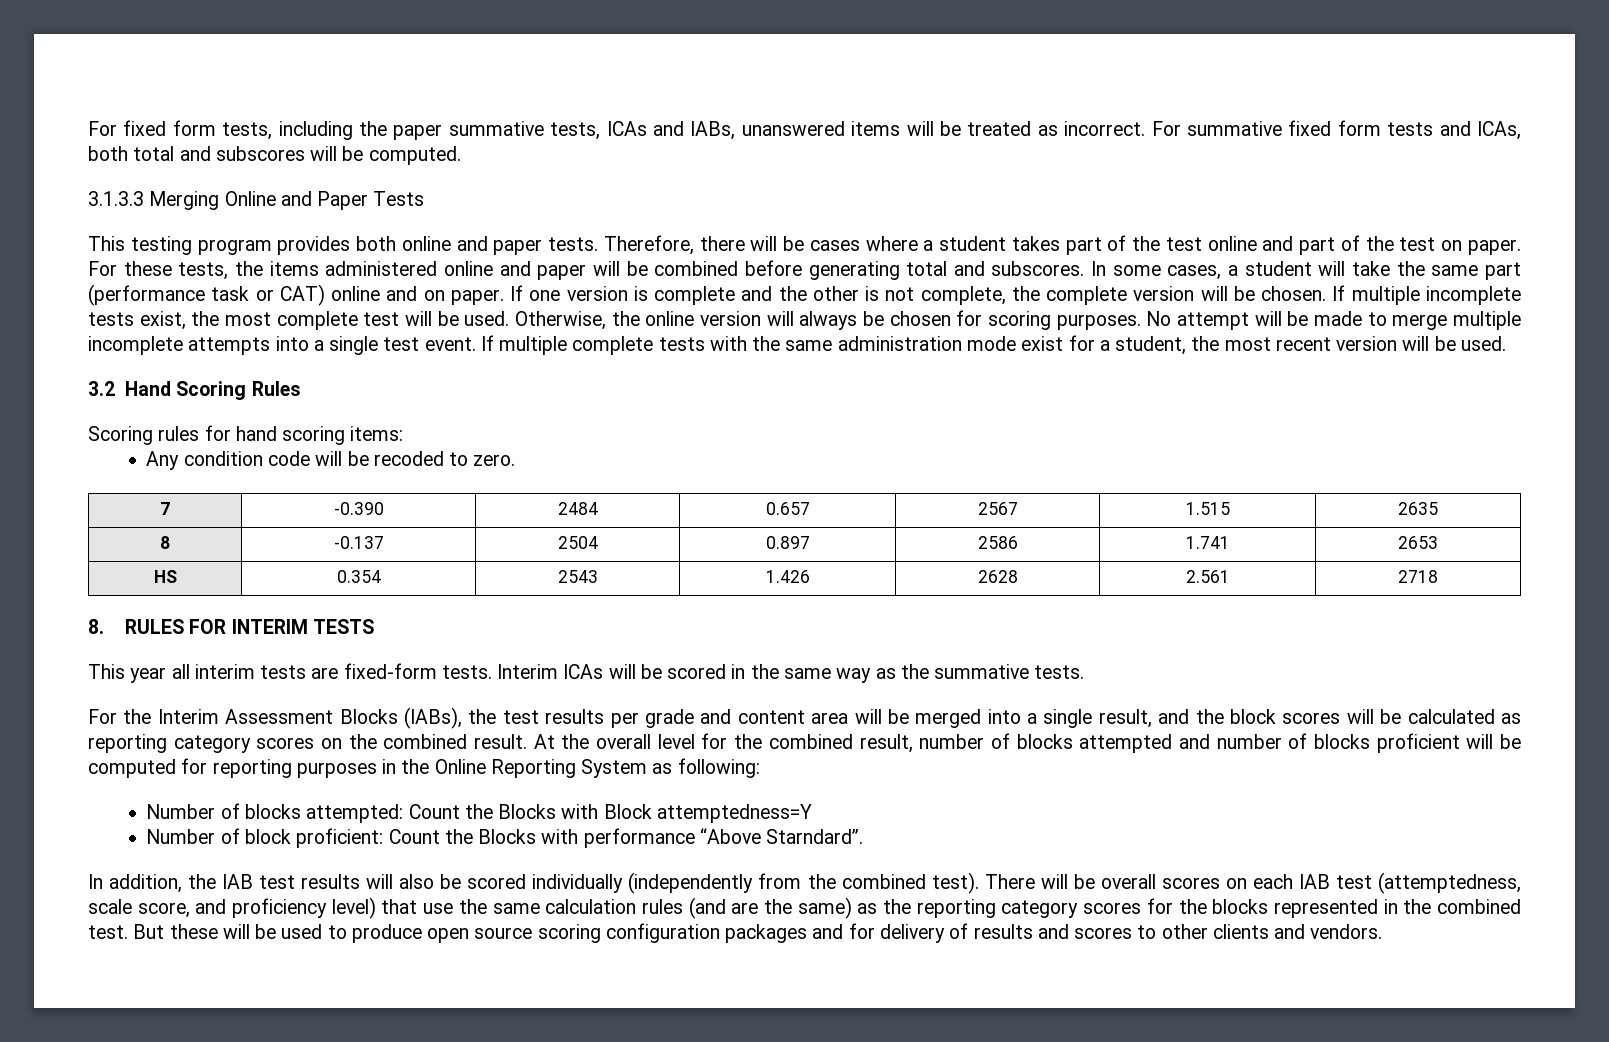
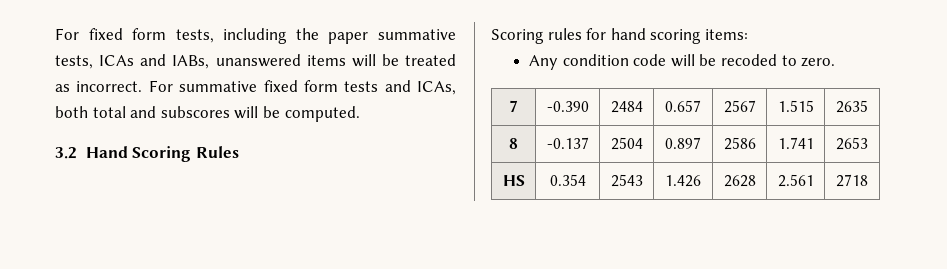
[88,191,425,210] [88,235,1521,255] [88,260,1522,280] [88,284,1522,306] [88,310,1522,330] [88,335,1506,355] // 3.1.3.3 Merging Online and Paper Tests // This testing program provides both online and paper tests. Therefore, there will be cases where a student takes part of the test online and part of the test on paper. For these tests, the items administered online and paper will be combined before generating total and subscores. In some cases, a student will take the same part (performance task or CAT) online and on paper. If one version is complete and the other is not complete, the complete version will be chosen. If multiple incomplete tests exist, the most complete test will be used. Otherwise, the online version will always be chosen for scoring purposes. No attempt will be made to merge multiple incomplete attempts into a single test event. If multiple complete tests with the same administration mode exist for a student, the most recent version will be used. -> (360, 114) none
[88,619,374,634] [88,663,1085,683] [88,707,1521,729] [88,733,1522,753] [88,758,760,778] [146,803,812,823] [146,828,864,848] [88,872,1521,894] [88,897,1521,919] [88,923,1383,943] // 8. RULES FOR INTERIM TESTS // This year all interim tests are fixed-form tests. Interim ICAs will be scored in the same way as the summative tests. // For the Interim Assessment Blocks (IABs), the test results per grade and content area will be merged into a single result, and the block scores will be calculated as reporting category scores on the combined result. At the overall level for the combined result, number of blocks attempted and number of blocks proficient will be computed for reporting purposes in the Online Reporting System as following: // Number of blocks attempted: Count the Blocks with Block attemptedness=Y // Number of block proficient: Count the Blocks with performance “Above Starndard”. // In addition, the IAB test results will also be scored individually (independently from the combined test). There will be overall scores on each IAB test (attemptedness, scale score, and proficiency level) that use the same calculation rules (and are the same) as the reporting category scores for the blocks represented in the combined test. But these will be used to produce open source scoring configuration packages and for delivery of results and scores to other clients and vendors. -> (868, 180) none

